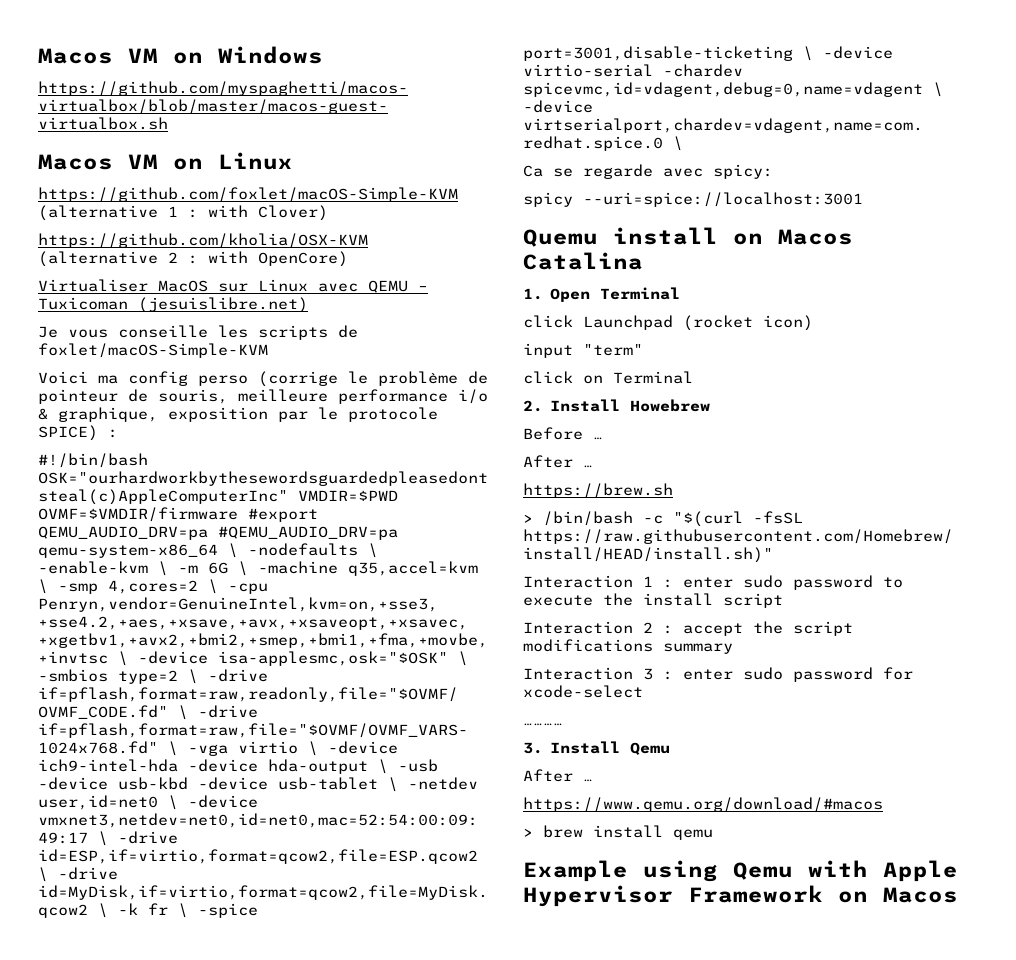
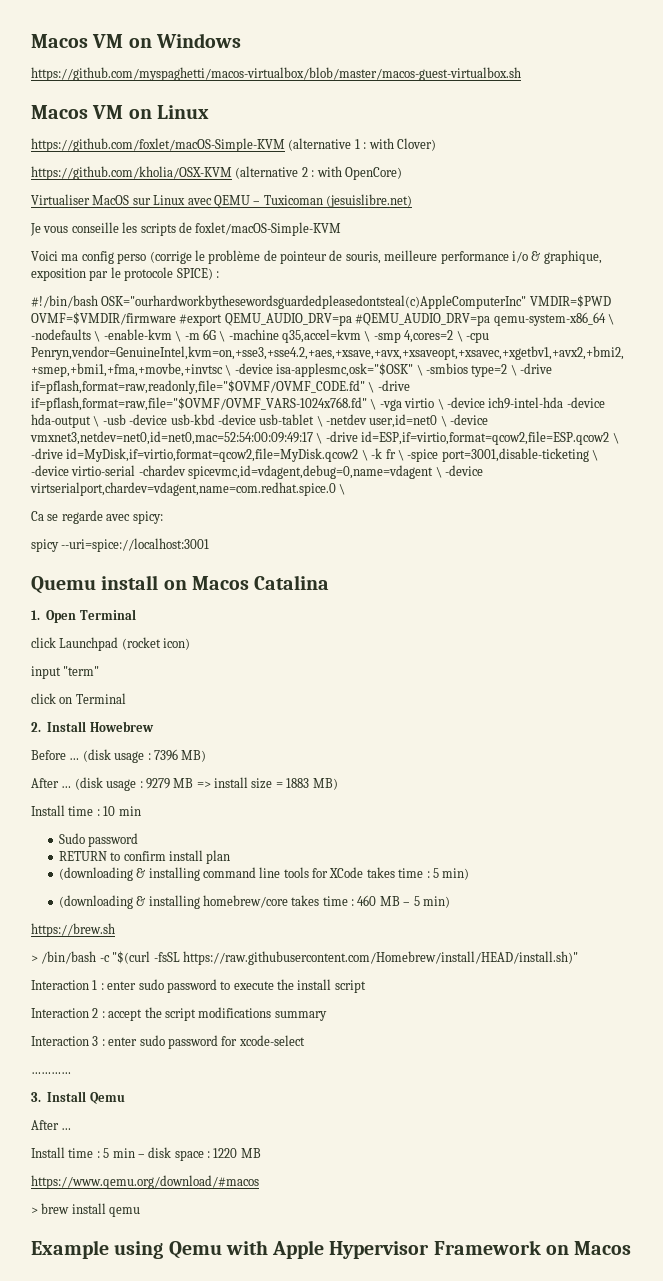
[523,455,593,468] // After … -> [82,749,207,763] [31,777,338,791] [31,805,141,816] [58,833,139,847] [58,850,231,864] [58,867,470,881] [58,895,450,909] (disk usage : 7396 MB) // After … (disk usage : 9279 MB => install size = 1883 MB) // Install time : 10 min // Sudo password // RETURN to confirm install plan // (downloading & installing command line tools for XCode takes time : 5 min) // (downloading & installing homebrew/core takes time : 460 MB – 5 min)
(593, 780) none -> [31,1147,261,1161] // Install time : 5 min – disk space : 1220 MB

